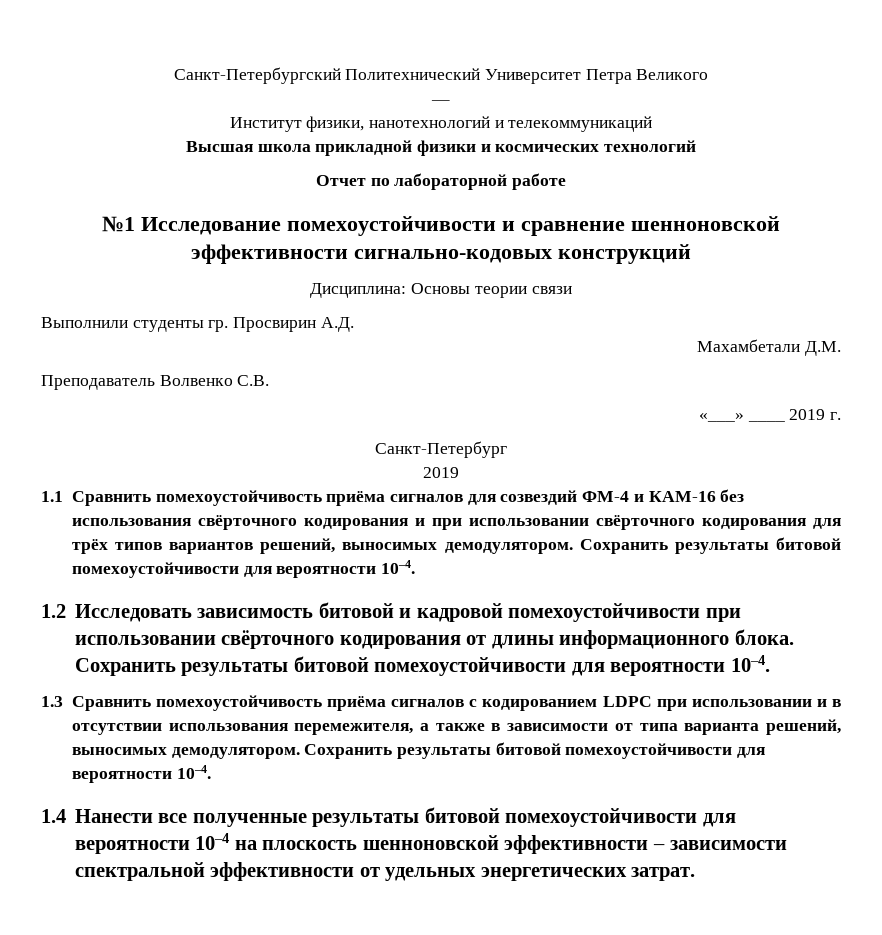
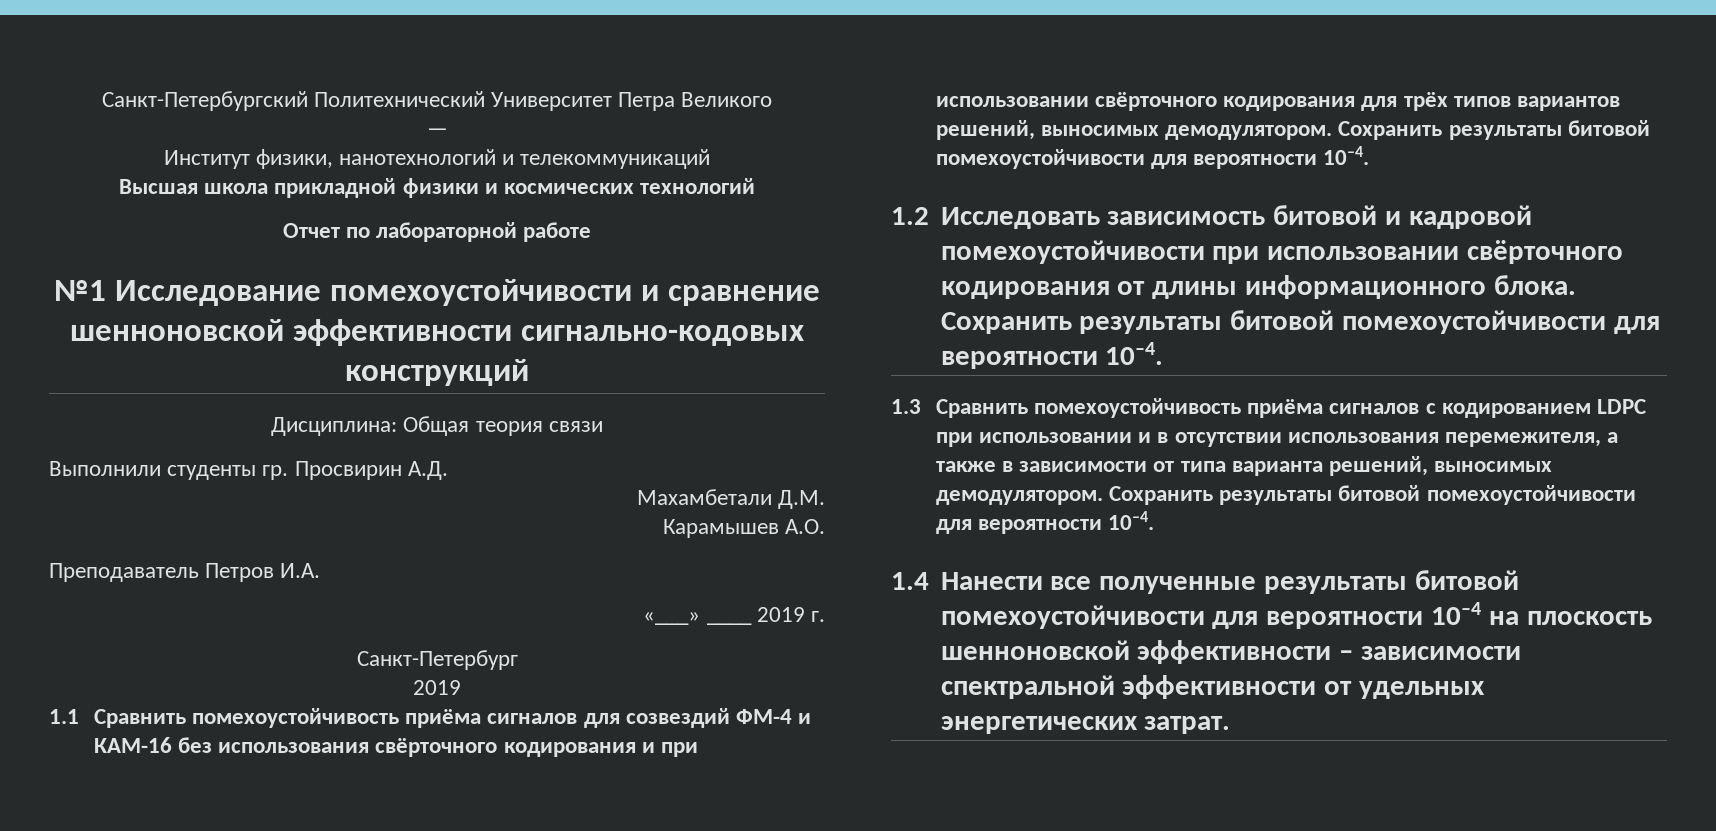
[411,283,527,298] Основы теории -> [403,416,543,436] Общая теория
(841, 348) none -> [662,519,825,538] // Карамышев А.О.
[159,375,270,386] Волвенко С.В. -> [205,563,321,582] Петров И.А.

